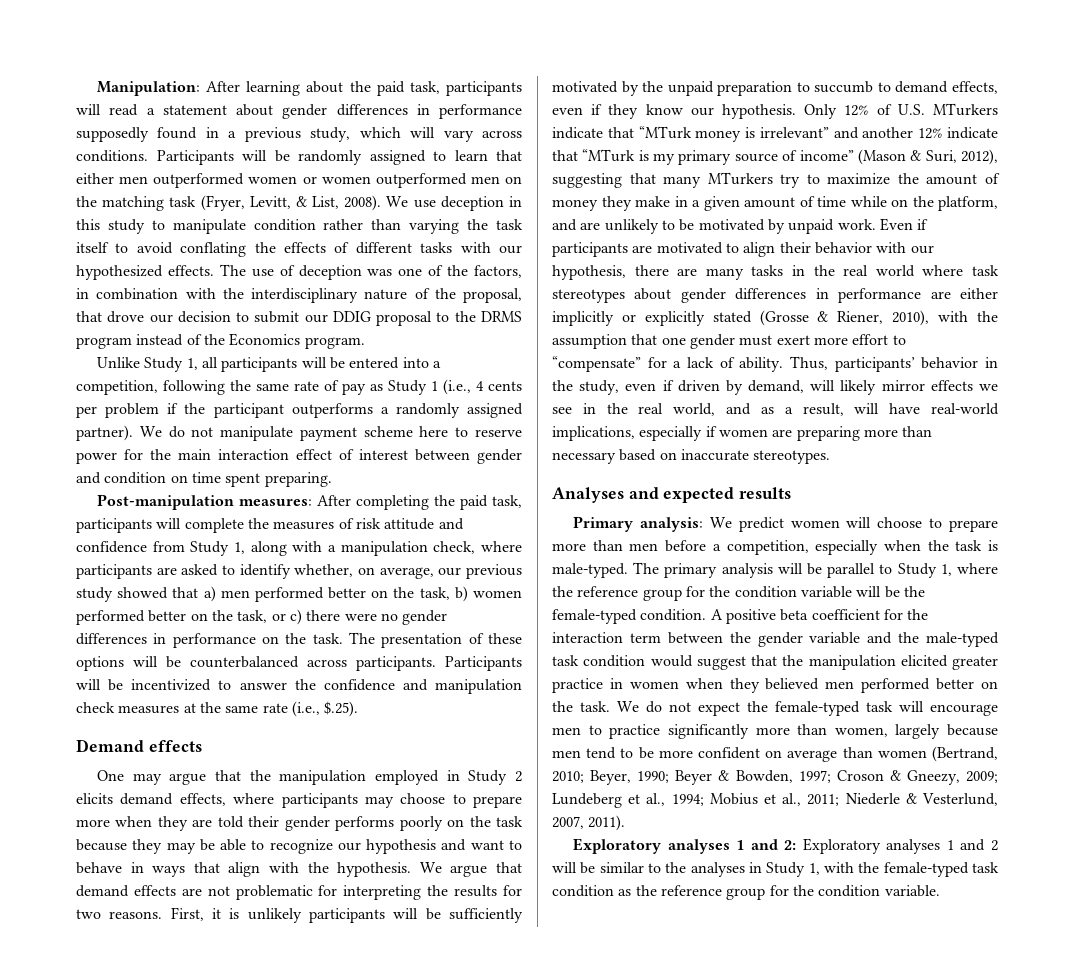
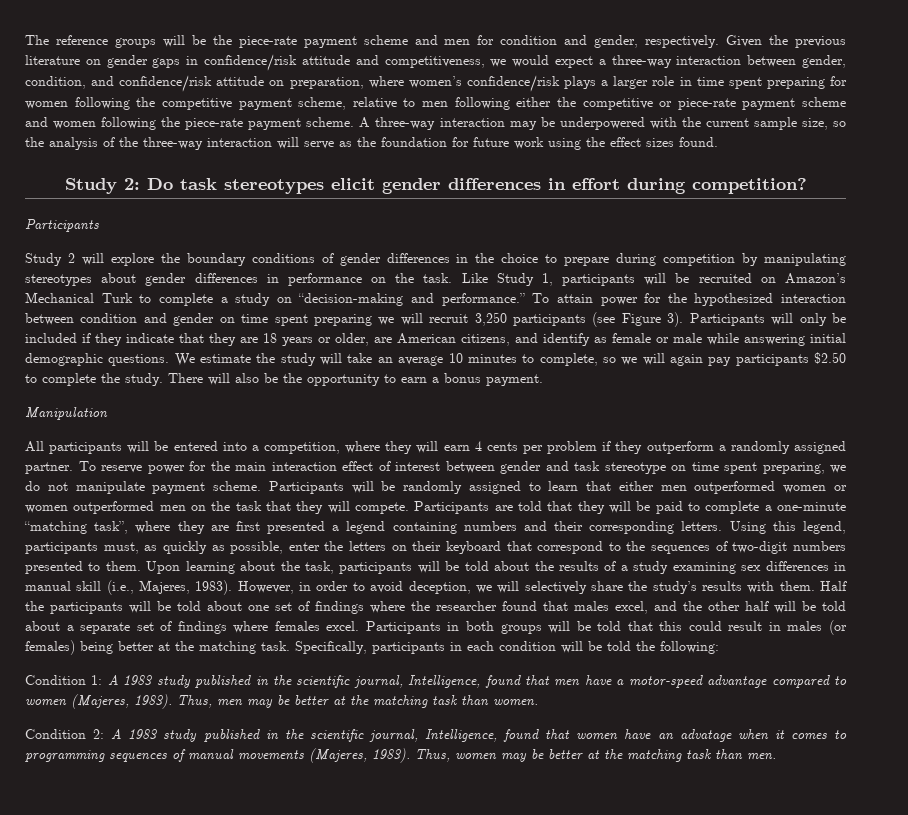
[97,81,522,96] [76,104,522,119] [76,127,523,142] [76,150,148,162] Manipulation: After learning about the paid task, participants will read a statement about gender differences in performance supposedly found in a previous study, which will vary across conditions. -> [25,35,847,48] [25,54,846,71] [25,75,848,92] [25,97,846,110] [25,117,846,130] [25,137,718,150] [64,178,807,194] [25,219,99,232] [25,253,847,266] [25,273,846,286] [25,292,846,306] [25,312,847,327] [25,333,846,346] [25,352,847,366] [25,373,543,386] [25,407,108,420] [25,441,846,454] [25,461,846,474] [25,481,262,494] The reference groups will be the piece-rate payment scheme and men for condition and gender, respectively. Given the previous literature on gender gaps in confidence/risk attitude and competitiveness, we would expect a three-way interaction between gender, condition, and confidence/risk attitude on preparation, where women’s confidence/risk plays a larger role in time spent preparing for women following the competitive payment scheme, relative to men following either the competitive or piece-rate payment scheme and women following the piece-rate payment scheme. A three-way interaction may be underpowered with the current sample size, so the analysis of the three-way interaction will serve as the foundation for future work using the effect sizes found. // Study 2: Do task stereotypes elicit gender differences in effort during competition? // Participants // Study 2 will explore the boundary conditions of gender differences in the choice to prepare during competition by manipulating stereotypes about gender differences in performance on the task. Like Study 1, participants will be recruited on Amazon’s Mechanical Turk to complete a study on “decision-making and performance.” To attain power for the hypothesized interaction between condition and gender on time spent preparing we will recruit 3,250 participants (see Figure 3). Participants will only be included if they indicate that they are 18 years or older, are American citizens, and identify as female or male while answering initial demographic questions. We estimate the study will take an average 10 minutes to complete, so we will again pay participants $2.50 to complete the study. There will also be the opportunity to earn a bonus payment. // Manipulation // All participants will be entered into a competition, where they will earn 4 cents per problem if they outperform a randomly assigned partner. To reserve power for the main interaction effect of interest between gender and task stereotype on time spent preparing, we do not manipulate payment scheme.
[102,195,522,211] [76,219,524,234] [76,242,522,257] [76,264,522,280] [76,288,522,303] [76,311,522,326] [76,333,365,349] [97,357,441,372] [76,379,522,395] [76,403,523,418] [76,425,522,441] [76,449,522,464] [76,472,332,487] [97,494,523,510] [76,518,464,533] [76,541,522,556] [76,564,522,579] [76,586,522,602] [76,609,448,625] [76,632,522,648] [76,656,522,671] [76,679,522,694] [76,701,359,717] [76,739,202,752] [97,770,522,785] [76,793,522,808] [76,816,523,831] [76,839,522,854] [76,862,522,877] [76,885,523,900] [76,907,523,923] [552,81,998,96] [552,103,998,119] [552,126,998,142] [552,149,998,165] [552,172,1000,188] [552,196,998,211] [552,218,929,234] [552,242,934,257] [552,265,999,280] [552,288,998,303] [552,310,999,326] [552,334,906,349] [552,356,998,372] [552,380,998,395] [552,403,999,416] [552,426,933,441] [552,449,831,464] [552,487,792,503] [573,516,998,532] [552,540,998,555] [552,562,998,578] [552,586,925,601] [552,609,929,624] [552,632,999,647] [552,655,998,670] [552,678,999,693] [552,701,998,716] [552,724,998,739] [552,746,998,762] [552,770,998,785] [552,793,998,808] [552,815,626,831] [573,838,998,854] [552,862,999,877] [552,885,940,900] matching task (Fryer, Levitt, & List, 2008). We use deception in this study to manipulate condition rather than varying the task itself to avoid conflating the effects of different tasks with our hypothesized effects. The use of deception was one of the factors, in combination with the interdisciplinary nature of the proposal, that drove our decision to submit our DDIG proposal to the DRMS program instead of the Economics program. // Unlike Study 1, all participants will be entered into a competition, following the same rate of pay as Study 1 (i.e., 4 cents per problem if the participant outperforms a randomly assigned partner). We do not manipulate payment scheme here to reserve power for the main interaction effect of interest between gender and condition on time spent preparing. // Post-manipulation measures: After completing the paid task, participants will complete the measures of risk attitude and confidence from Study 1, along with a manipulation check, where participants are asked to identify whether, on average, our previous study showed that a) men performed better on the task, b) women performed better on the task, or c) there were no gender differences in performance on the task. The presentation of these options will be counterbalanced across participants. Participants will be incentivized to answer the confidence and manipulation check measures at the same rate (i.e., $.25). // Demand effects // One may argue that the manipulation employed in Study 2 elicits demand effects, where participants may choose to prepare more when they are told their gender performs poorly on the task because they may be able to recognize our hypothesis and want to behave in ways that align with the hypothesis. We argue that demand effects are not problematic for interpreting the results for two reasons. First, it is unlikely participants will be sufficiently motivated by the unpaid preparation to succumb to demand effects, even if they know our hypothesis. Only 12% of U.S. MTurkers indicate that “MTurk money is irrelevant” and another 12% indicate that “MTurk is my primary source of income” (Mason & Suri, 2012), suggesting that many MTurkers try to maximize the amount of money they make in a given amount of time while on the platform, and are unlikely to be motivated by unpaid work. Even if participants are motivated to align their behavior with our hypothesis, there are many tasks in the real world where task stereotypes about gender differences in performance are either implicitly or explicitly stated (Grosse & Riener, 2010), with the assumption that one gender must exert more effort to “compensate” for a lack of ability. Thus, participants’ behavior in the study, even if driven by demand, will likely mirror effects we see in the real world, and as a result, will have real-world implications, especially if women are preparing more than necessary based on inaccurate stereotypes. // Analyses and expected results // Primary analysis: We predict women will choose to prepare more than men before a competition, especially when the task is male-typed. The primary analysis will be parallel to Study 1, where the reference group for the condition variable will be the female-typed condition. A positive beta coefficient for the interaction term between the gender variable and the male-typed task condition would suggest that the manipulation elicited greater practice in women when they believed men performed better on the task. We do not expect the female-typed task will encourage men to practice significantly more than women, largely because men tend to be more confident on average than women (Bertrand, 2010; Beyer, 1990; Beyer & Bowden, 1997; Croson & Gneezy, 2009; Lundeberg et al., 1994; Mobius et al., 2011; Niederle & Vesterlund, 2007, 2011). // Exploratory analyses 1 and 2: Exploratory analyses 1 and 2 will be similar to the analyses in Study 1, with the female-typed task condition as the reference group for the condition variable. -> [235,501,847,514] [24,521,846,534] [25,541,847,554] [25,561,847,574] [25,580,848,595] [25,601,846,614] [25,620,847,635] [25,640,719,655] [25,675,848,688] [25,694,538,709] [25,729,848,742] [25,748,776,763] task that they will compete. Participants are told that they will be paid to complete a one-minute “matching task”, where they are first presented a legend containing numbers and their corresponding letters. Using this legend, participants must, as quickly as possible, enter the letters on their keyboard that correspond to the sequences of two-digit numbers presented to them. Upon learning about the task, participants will be told about the results of a study examining sex differences in manual skill (i.e., Majeres, 1983). However, in order to avoid deception, we will selectively share the study’s results with them. Half the participants will be told about one set of findings where the researcher found that males excel, and the other half will be told about a separate set of findings where females excel. Participants in both groups will be told that this could result in males (or females) being better at the matching task. Specifically, participants in each condition will be told the following: // Condition 1: A 1983 study published in the scientific journal, Intelligence, found that men have a motor-speed advantage compared to women (Majeres, 1983). Thus, men may be better at the matching task than women. // Condition 2: A 1983 study published in the scientific journal, Intelligence, found that women have an advatage when it comes to programming sequences of manual movements (Majeres, 1983). Thus, women may be better at the matching task than men.

